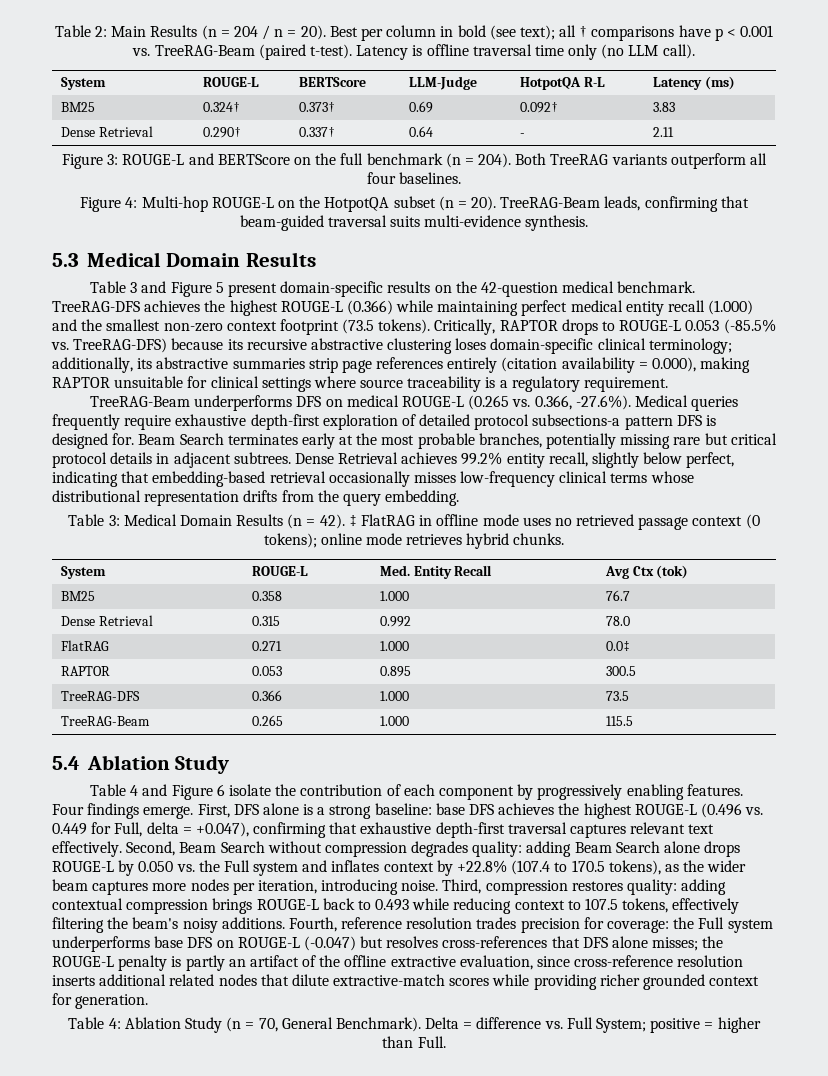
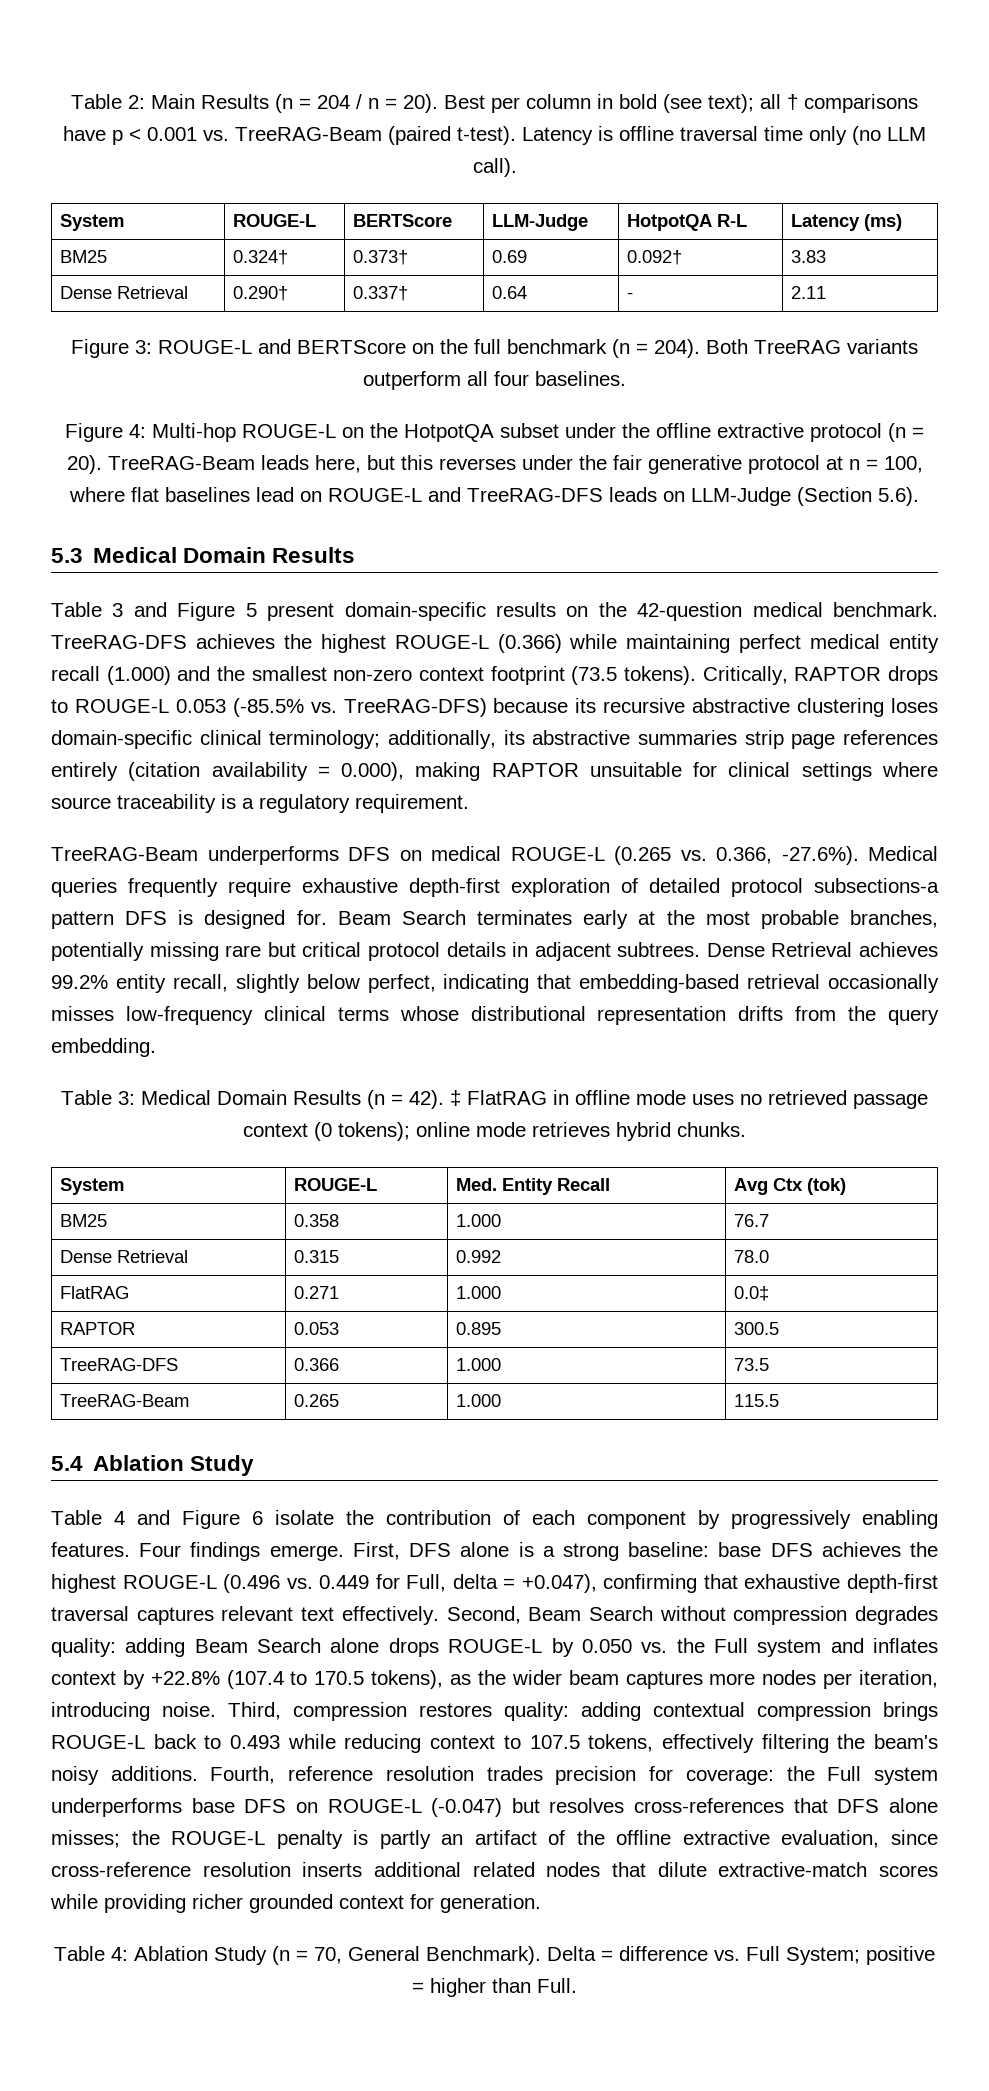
[438,196,749,212] [239,215,589,231] (n = 20). TreeRAG-Beam leads, confirming that beam-guided traversal suits multi-evidence synthesis. -> [565,423,924,442] [66,455,923,474] [69,487,919,506] under the offline extractive protocol (n = 20). TreeRAG-Beam leads here, but this reverses under the fair generative protocol at n = 100, where flat baselines lead on ROUGE-L and TreeRAG-DFS leads on LLM-Judge (Section 5.6).

